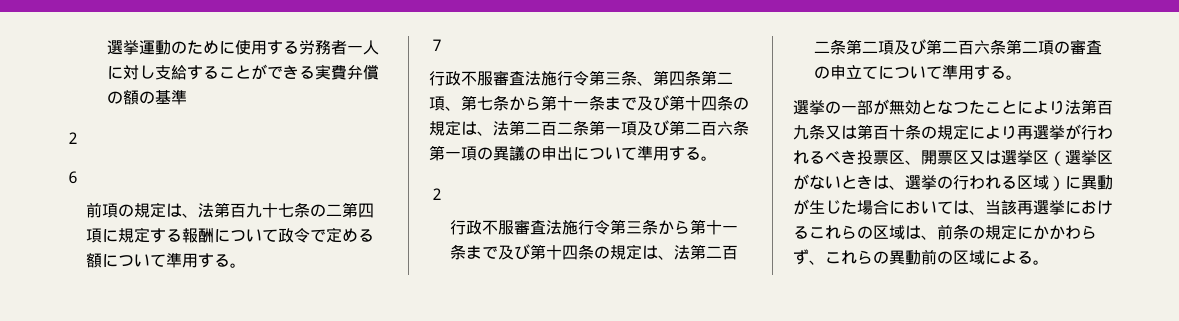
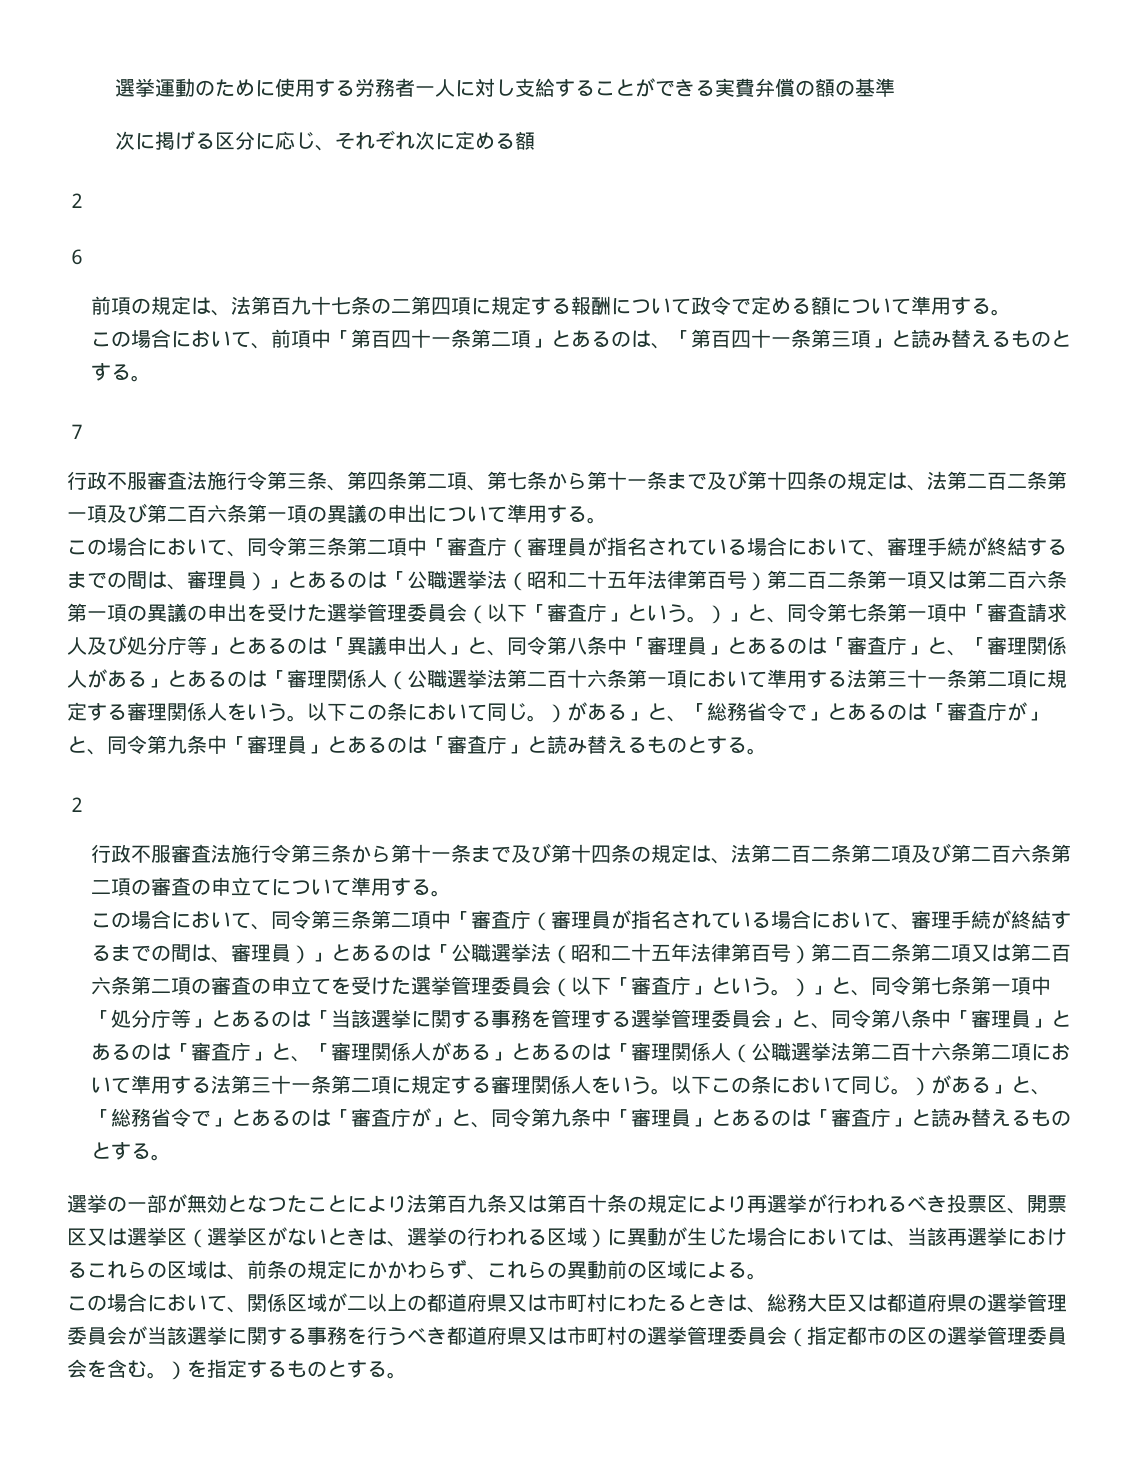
(187, 97) none -> [114,130,535,151] // 次に掲げる区分に応じ、それぞれ次に定める額
(246, 265) none -> [90,329,1071,349] [90,363,151,382] // この場合において、前項中「第百四十一条第二項」とあるのは、「第百四十一条第三項」と読み替えるものとする。
(717, 158) none -> [67,537,1067,558] [67,570,1067,591] [67,603,1067,624] [67,635,1067,656] [67,669,1067,690] [67,702,1047,723] [67,735,767,755] // この場合において、同令第三条第二項中「審査庁（審理員が指名されている場合において、審理手続が終結するまでの間は、審理員）」とあるのは「公職選挙法（昭和二十五年法律第百号）第二百二条第一項又は第二百六条第一項の異議の申出を受けた選挙管理委員会（以下「審査庁」という。）」と、同令第七条第一項中「審査請求人及び処分庁等」とあるのは「異議申出人」と、同令第八条中「審理員」とあるのは「審査庁」と、「審理関係人がある」とあるのは「審理関係人（公職選挙法第二百十六条第一項において準用する法第三十一条第二項に規定する審理関係人をいう。以下この条において同じ。）がある」と、「総務省令で」とあるのは「審査庁が」と、同令第九条中「審理員」とあるのは「審査庁」と読み替えるものとする。
(1022, 77) none -> [90,910,1071,931] [90,943,1071,964] [90,976,1051,997] [90,1009,1071,1029] [90,1042,1071,1063] [90,1075,1051,1096] [90,1108,1071,1128] [90,1142,171,1161] // この場合において、同令第三条第二項中「審査庁（審理員が指名されている場合において、審理手続が終結するまでの間は、審理員）」とあるのは「公職選挙法（昭和二十五年法律第百号）第二百二条第二項又は第二百六条第二項の審査の申立てを受けた選挙管理委員会（以下「審査庁」という。）」と、同令第七条第一項中「処分庁等」とあるのは「当該選挙に関する事務を管理する選挙管理委員会」と、同令第八条中「審理員」とあるのは「審査庁」と、「審理関係人がある」とあるのは「審理関係人（公職選挙法第二百十六条第二項において準用する法第三十一条第二項に規定する審理関係人をいう。以下この条において同じ。）がある」と、「総務省令で」とあるのは「審査庁が」と、同令第九条中「審理員」とあるのは「審査庁」と読み替えるものとする。
(1049, 262) none -> [67,1293,1067,1313] [67,1326,1067,1347] [67,1359,407,1380] // この場合において、関係区域が二以上の都道府県又は市町村にわたるときは、総務大臣又は都道府県の選挙管理委員会が当該選挙に関する事務を行うべき都道府県又は市町村の選挙管理委員会（指定都市の区の選挙管理委員会を含む。）を指定するものとする。

